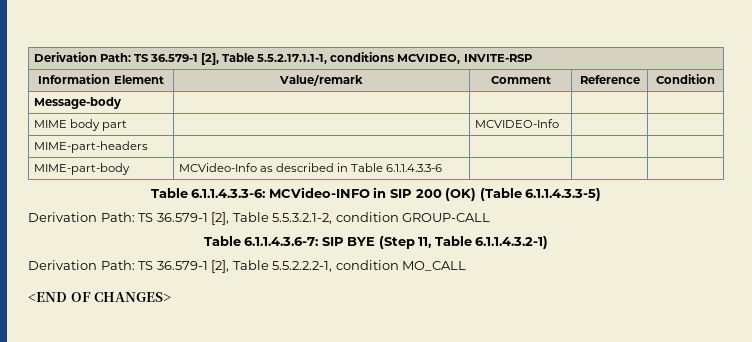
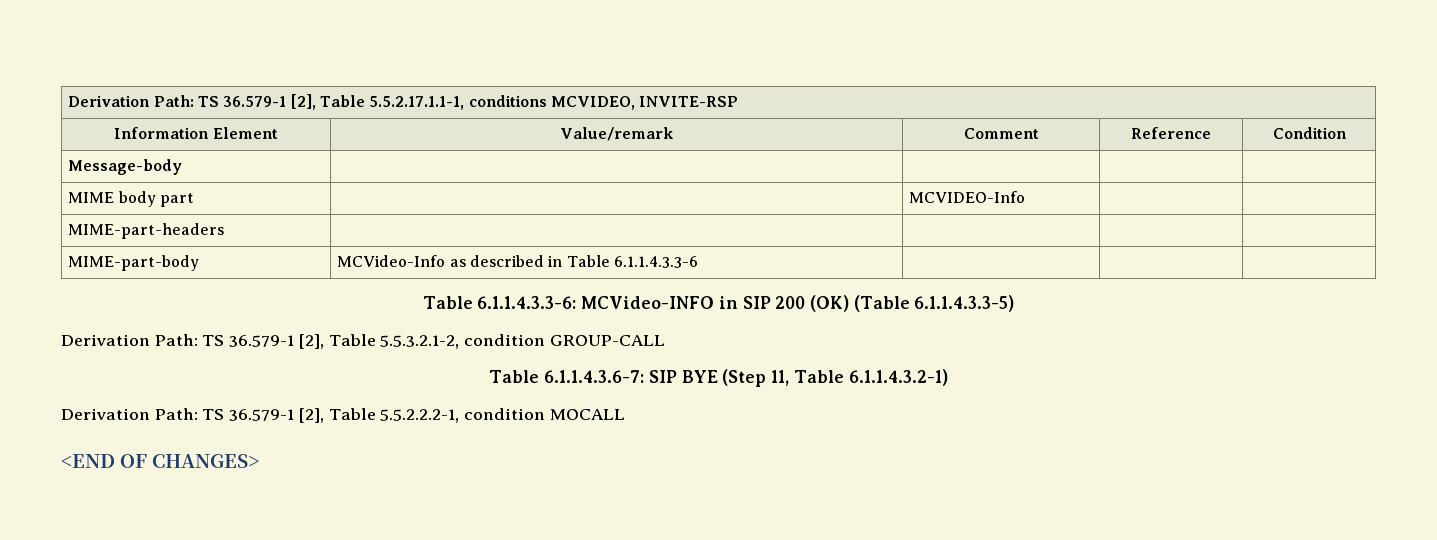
[402,261,467,271] MO_CALL -> [549,409,625,420] MOCALL

